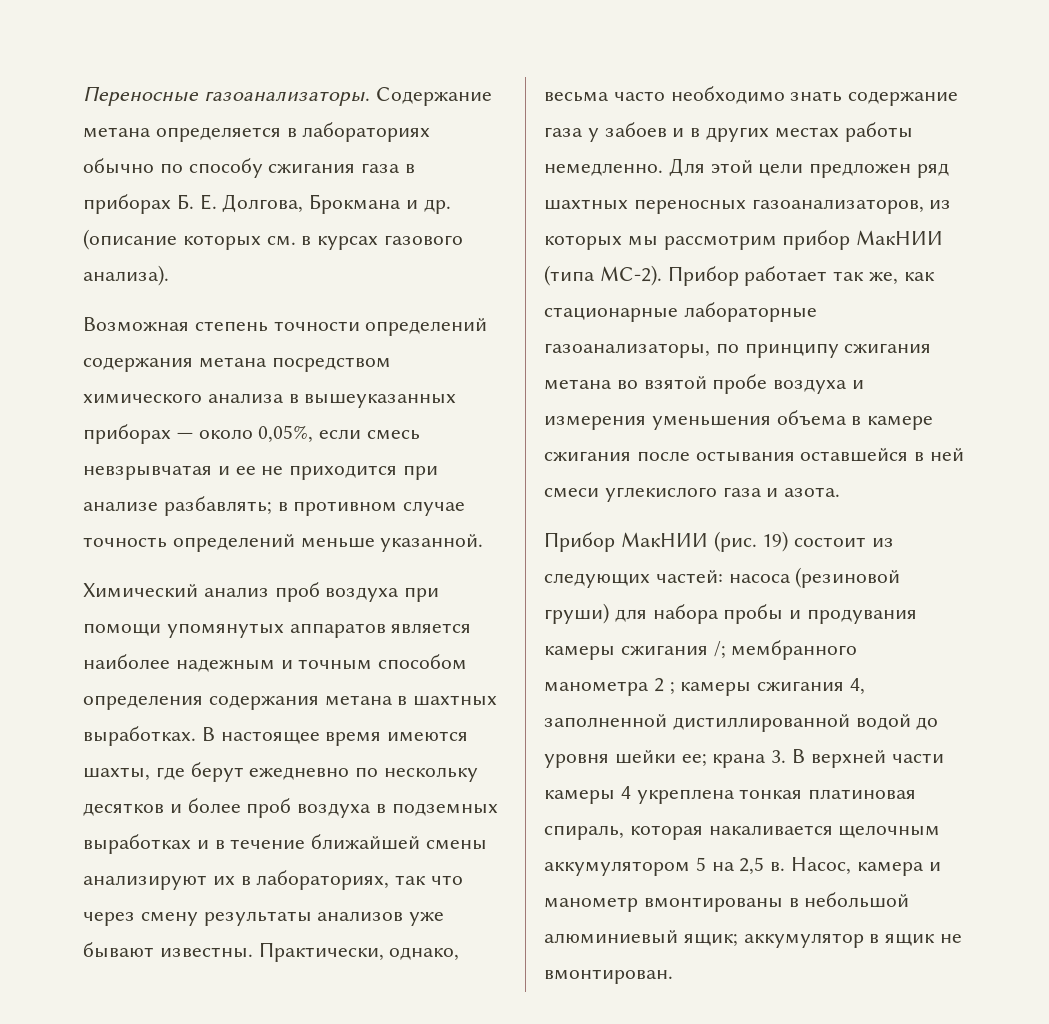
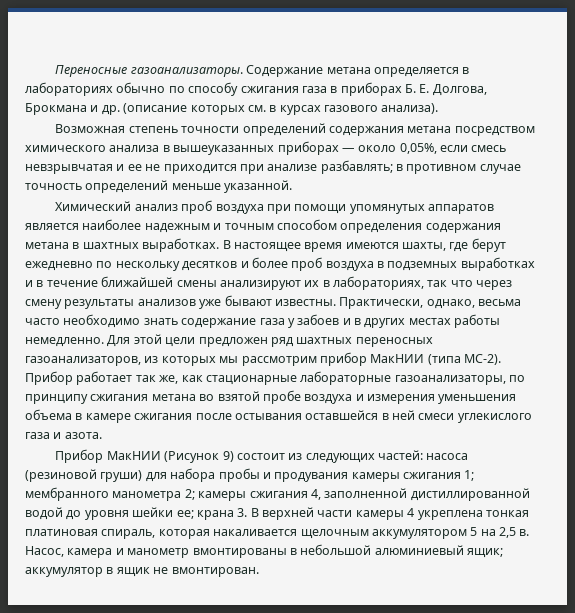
[713,531,789,552] (рис. 19) -> [164,451,234,463] (Рисунок 9)
[713,641,726,659] /; -> [464,470,475,481] 1;
[653,678,675,695] 2 ; -> [184,489,195,500] 2;

